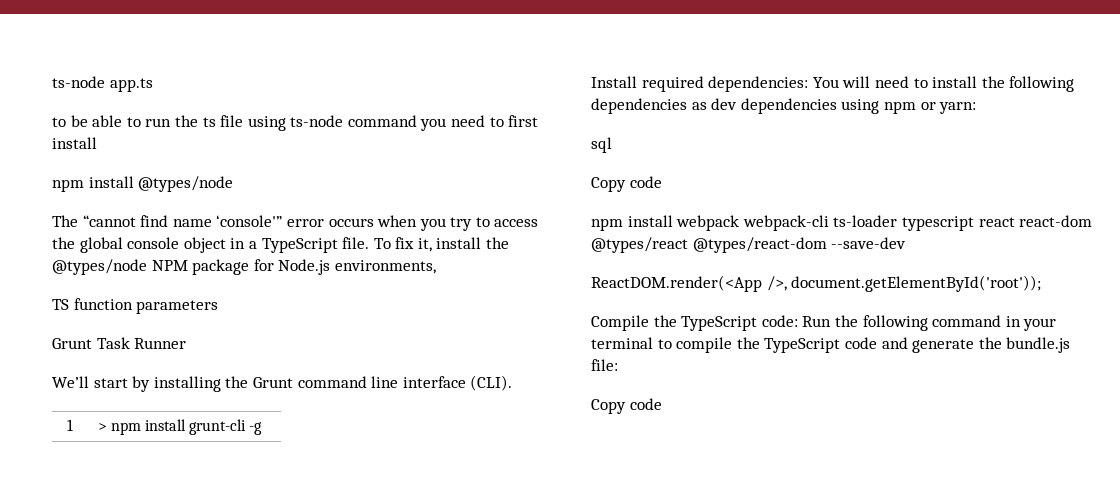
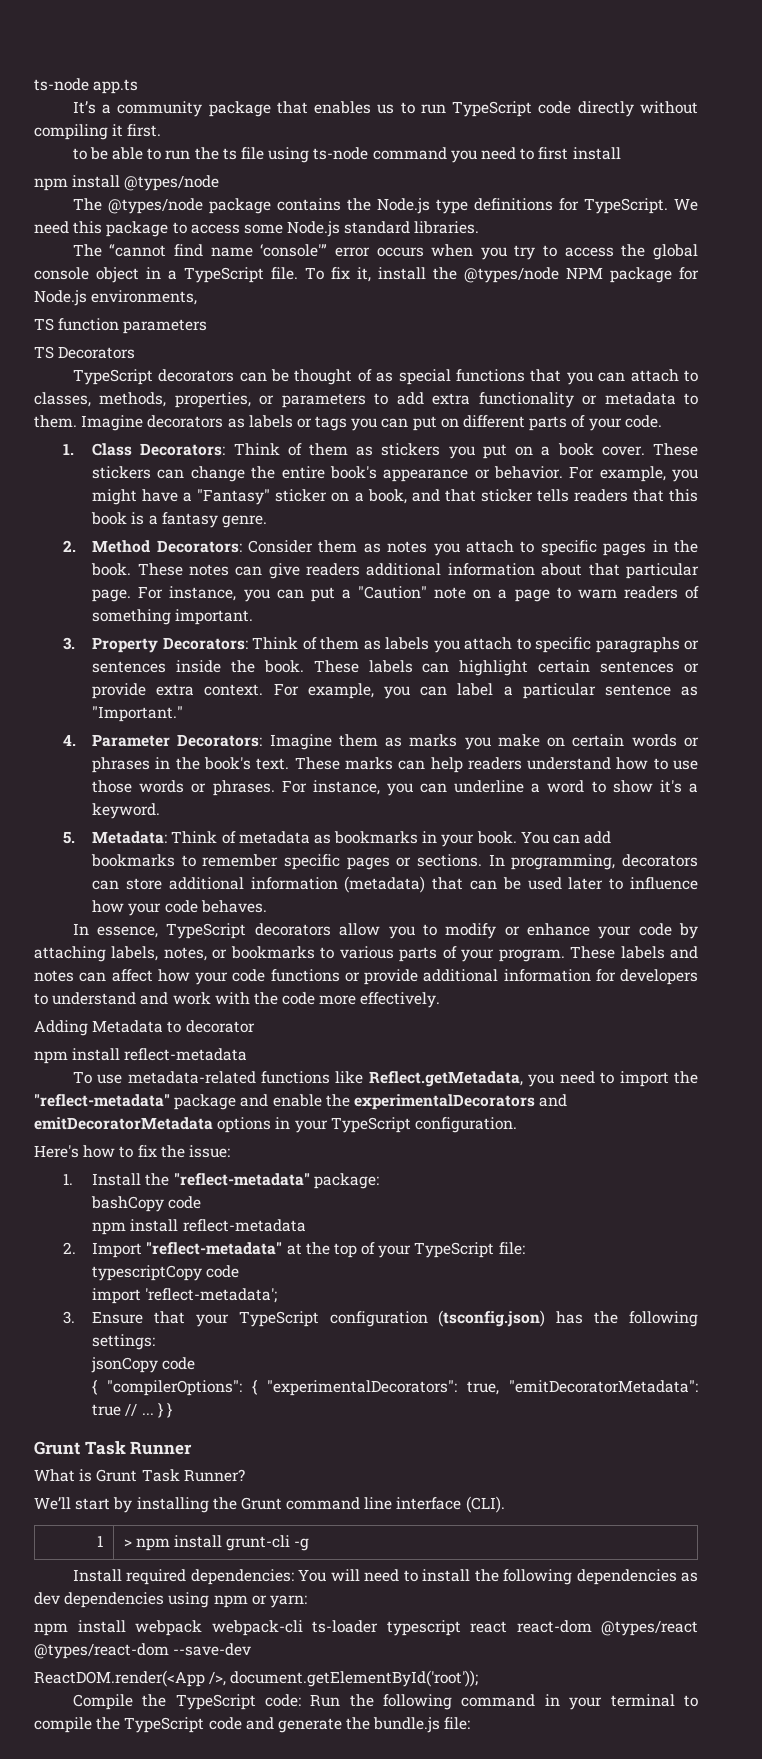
(153, 85) none -> [72,101,698,117] [34,124,162,140] // It’s a community package that enables us to run TypeScript code directly without compiling it first.
(234, 184) none -> [72,198,699,214] [34,221,480,237] // The @types/node package contains the Node.js type definitions for TypeScript. We need this package to access some Node.js standard libraries.
[52,337,187,349] Grunt Task Runner -> [34,346,136,359] [72,369,699,385] [34,392,698,408] [34,415,662,431] [63,443,698,459] [92,466,698,482] [92,489,698,505] [91,512,267,528] [63,540,698,556] [91,563,699,579] [92,586,699,602] [92,609,254,625] [63,637,699,653] [92,660,699,676] [92,683,699,699] [92,706,184,722] [63,734,699,750] [92,757,698,773] [92,780,698,796] [92,803,161,819] [63,831,612,847] [91,854,698,870] [92,876,698,893] [92,900,267,916] [72,923,698,939] [34,946,698,962] [34,969,698,985] [34,992,441,1008] [34,1020,255,1036] [34,1048,248,1064] [72,1071,698,1087] [34,1094,568,1110] [34,1117,517,1133] [34,1145,230,1158] [63,1173,379,1189] [91,1196,202,1212] [92,1219,306,1235] [63,1242,525,1258] [92,1265,240,1281] [92,1288,278,1304] [63,1310,698,1327] [92,1334,156,1350] [91,1357,196,1373] [92,1379,698,1396] [92,1402,172,1418] [34,1441,193,1455] [34,1469,245,1482] TS Decorators // TypeScript decorators can be thought of as special functions that you can attach to classes, methods, properties, or parameters to add extra functionality or metadata to them. Imagine decorators as labels or tags you can put on different parts of your code. // 1. Class Decorators: Think of them as stickers you put on a book cover. These stickers can change the entire book's appearance or behavior. For example, you might have a "Fantasy" sticker on a book, and that sticker tells readers that this book is a fantasy genre. // 2. Method Decorators: Consider them as notes you attach to specific pages in the book. These notes can give readers additional information about that particular page. For instance, you can put a "Caution" note on a page to warn readers of something important. // 3. Property Decorators: Think of them as labels you attach to specific paragraphs or sentences inside the book. These labels can highlight certain sentences or provide extra context. For example, you can label a particular sentence as "Important." // 4. Parameter Decorators: Imagine them as marks you make on certain words or phrases in the book's text. These marks can help readers understand how to use those words or phrases. For instance, you can underline a word to show it's a keyword. // 5. Metadata: Think of metadata as bookmarks in your book. You can add bookmarks to remember specific pages or sections. In programming, decorators can store additional information (metadata) that can be used later to influence how your code behaves. // In essence, TypeScript decorators allow you to modify or enhance your code by attaching labels, notes, or bookmarks to various parts of your program. These labels and notes can affect how your code functions or provide additional information for developers to understand and work with the code more effectively. // Adding Metadata to decorator // npm install reflect-metadata // To use metadata-related functions like Reflect.getMetadata, you need to import the "reflect-metadata" package and enable the experimentalDecorators and emitDecoratorMetadata options in your TypeScript configuration. // Here's how to fix the issue: // 1. Install the "reflect-metadata" package: // bashCopy code // npm install reflect-metadata // 2. Import "reflect-metadata" at the top of your TypeScript file: // typescriptCopy code // import 'reflect-metadata'; // 3. Ensure that your TypeScript configuration (tsconfig.json) has the following settings: // jsonCopy code // { "compilerOptions": { "experimentalDecorators": true, "emitDecoratorMetadata": true // ... } } // Grunt Task Runner // What is Grunt Task Runner?
[591,137,612,153] [591,176,662,192] // sql // Copy code -> (307, 1601) none
[591,398,662,414] // Copy code -> (471, 1723) none

